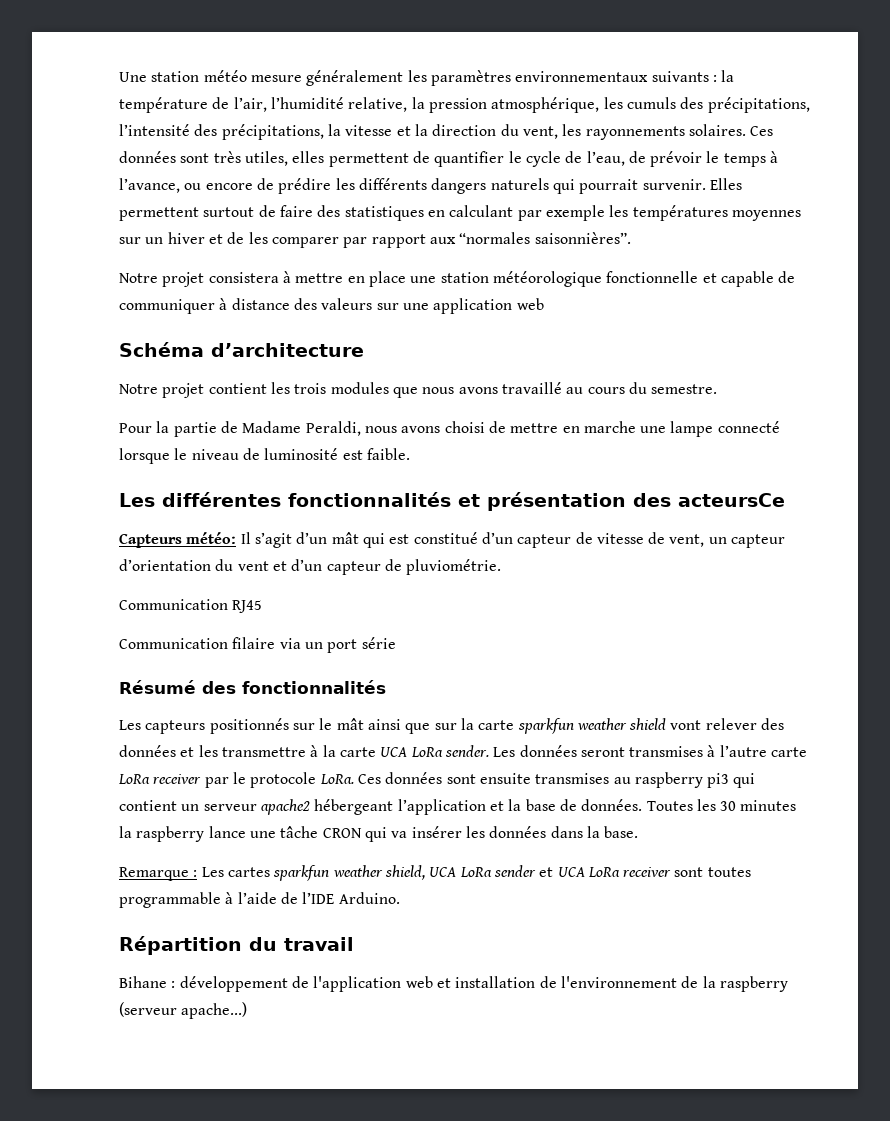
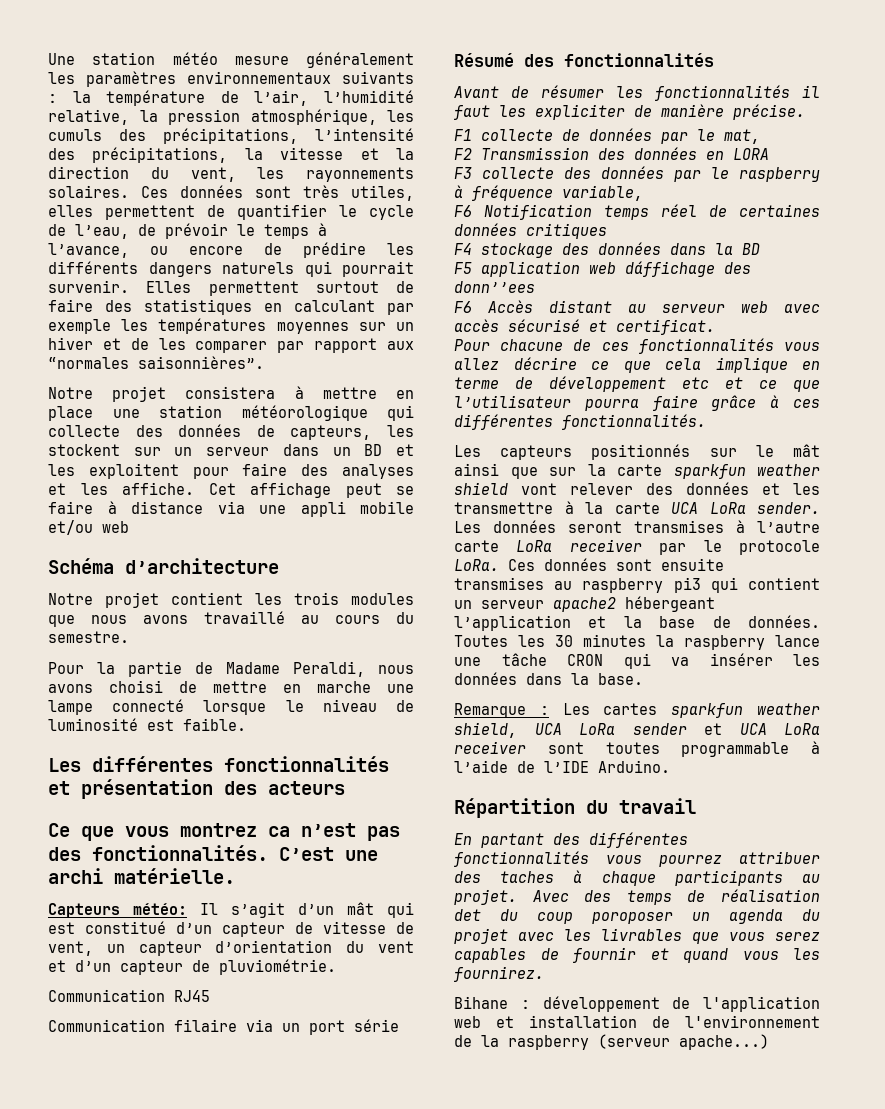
[606,271,796,287] [119,298,513,314] fonctionnelle et capable de communiquer à distance des valeurs sur une application -> [387,405,414,421] [48,424,414,440] [48,444,415,456] [48,463,415,479] [48,482,414,498] [48,501,414,517] [48,520,93,535] qui collecte des données de capteurs, les stockent sur un serveur dans un BD et les exploitent pour faire des analyses et les affiche. Cet affichage peut se faire à distance via une appli mobile et/ou
[678,493,785,507] acteursCe -> [268,781,345,795] [48,823,400,841] [48,845,378,861] [48,868,235,884] acteurs // Ce que vous montrez ca n’est pas des fonctionnalités. C’est une archi matérielle.
(386, 687) none -> [454,85,820,101] [454,104,805,120] [454,128,760,144] [454,147,769,160] [454,166,820,182] [454,185,643,201] [454,204,820,220] [454,223,607,239] [454,242,760,258] [454,261,751,277] [454,281,535,293] [454,300,820,313] [454,319,715,335] [454,338,820,354] [454,357,820,373] [454,376,820,392] [454,395,820,411] [454,414,706,430] // Avant de résumer les fonctionnalités il faut les expliciter de manière précise. // F1 collecte de données par le mat, // F2 Transmission des données en LORA // F3 collecte des données par le raspberry à fréquence variable, // F6 Notification temps réel de certaines données critiques // F4 stockage des données dans la BD // F5 application web dáffichage des donn’’ees // F6 Accès distant au serveur web avec accès sécurisé et certificat. // Pour chacune de ces fonctionnalités vous allez décrire ce que cela implique en terme de développement etc et ce que l’utilisateur pourra faire grâce à ces différentes fonctionnalités.
(354, 944) none -> [454,832,688,848] [454,851,820,867] [454,870,820,886] [454,889,820,905] [454,909,820,924] [454,928,820,944] [454,947,820,963] [454,966,544,982] // En partant des différentes fonctionnalités vous pourrez attribuer des taches à chaque participants au projet. Avec des temps de réalisation det du coup poroposer un agenda du projet avec les livrables que vous serez capables de fournir et quand vous les fournirez.

